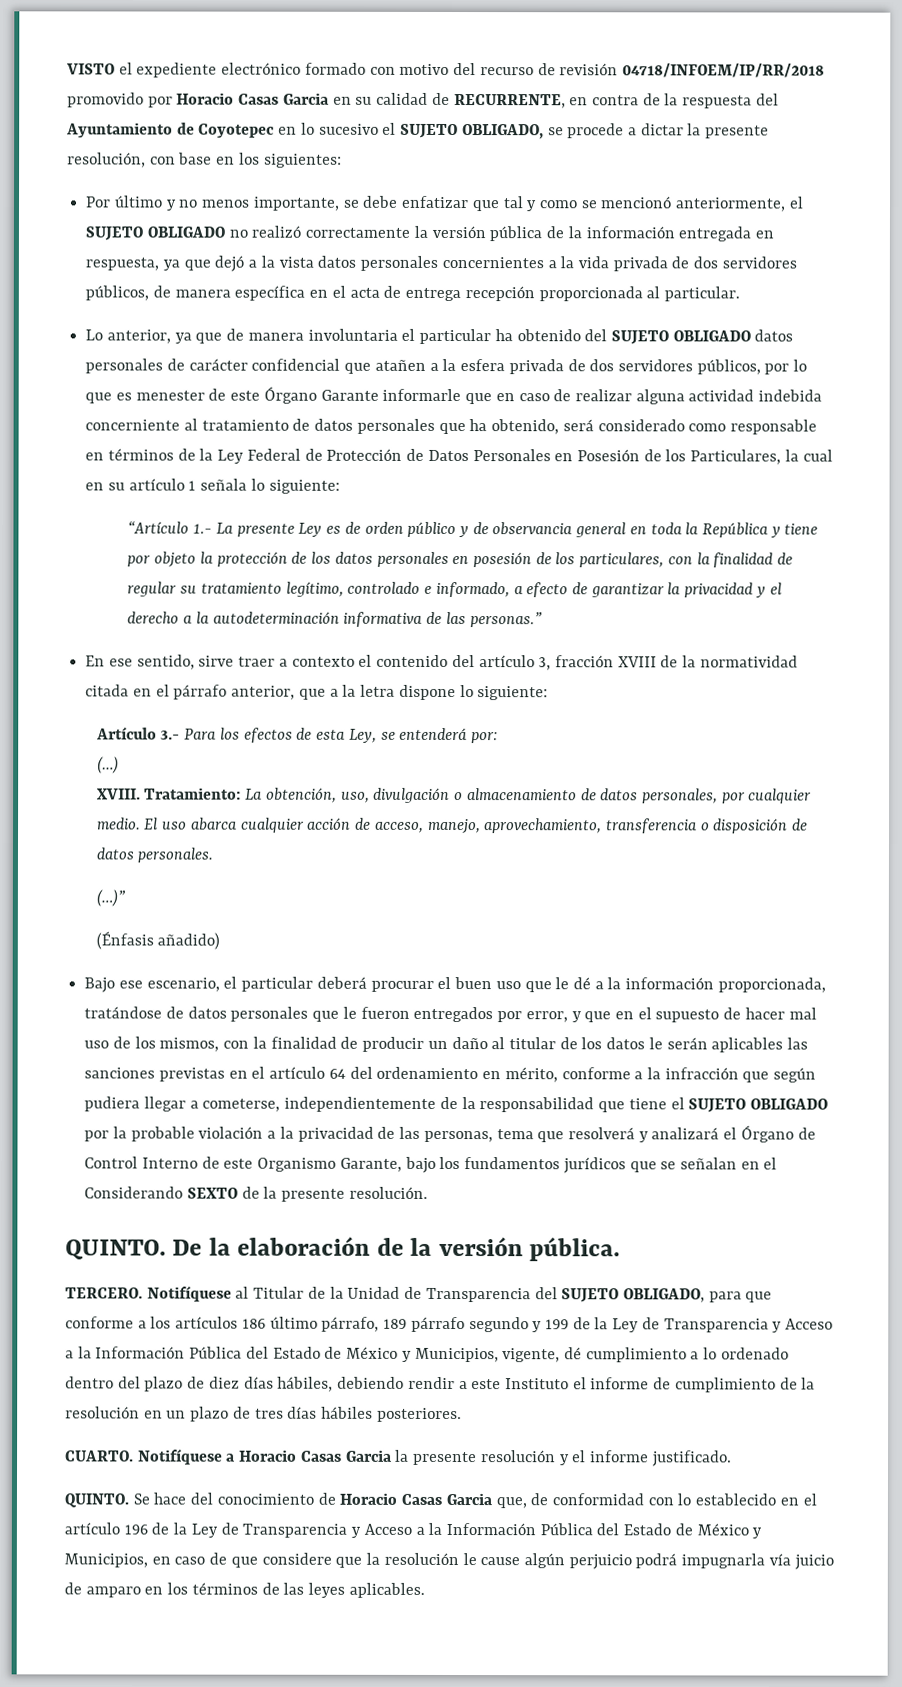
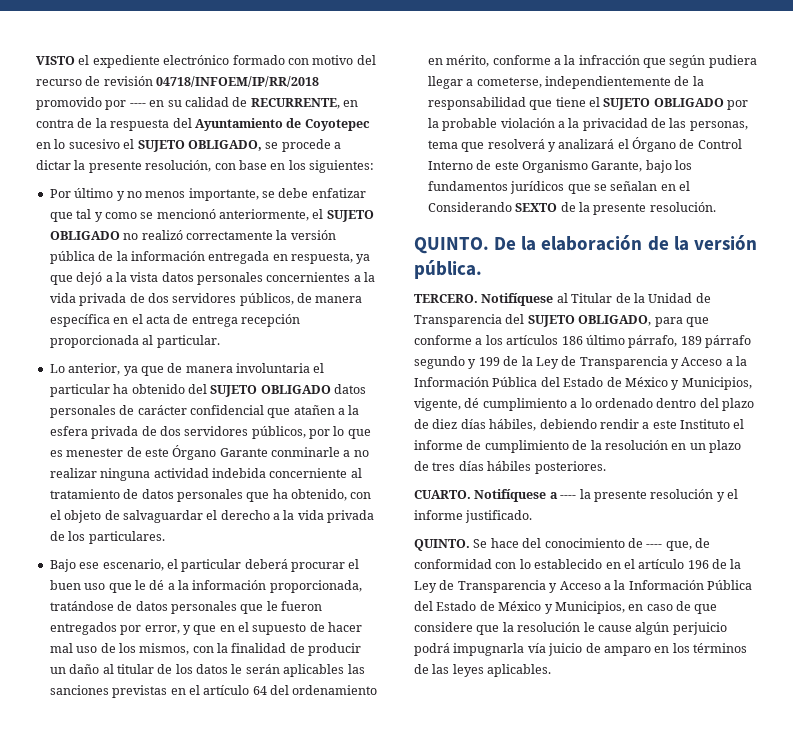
[176,92,329,105] Horacio Casas Garcia -> [129,103,146,107] ----
[382,388,685,405] informarle que en caso de realizar alguna -> [271,447,369,457] [49,468,151,481] conminarle a no realizar ninguna
[562,419,817,435] [85,448,833,465] [85,478,340,494] [127,520,819,538] [127,551,794,568] [127,581,782,598] [127,611,543,628] [85,654,798,671] [85,684,549,701] [95,726,498,744] [96,756,119,774] [95,787,813,804] [96,817,809,834] [95,847,214,863] [95,889,126,907] [95,931,221,950] será considerado como responsable en términos de la Ley Federal de Protección de Datos Personales en Posesión de los Particulares, la cual en su artículo 1 señala lo siguiente: // “Artículo 1.- La presente Ley es de orden público y de observancia general en toda la República y tiene por objeto la protección de los datos personales en posesión de los particulares, con la finalidad de regular su tratamiento legítimo, controlado e informado, a efecto de garantizar la privacidad y el derecho a la autodeterminación informativa de las personas.” // En ese sentido, sirve traer a contexto el contenido del artículo 3, fracción XVIII de la normatividad citada en el párrafo anterior, que a la letra dispone lo siguiente: // Artículo 3.- Para los efectos de esta Ley, se entenderá por: // (…) // XVIII. Tratamiento: La obtención, uso, divulgación o almacenamiento de datos personales, por cualquier medio. El uso abarca cualquier acción de acceso, manejo, aprovechamiento, transferencia o disposición de datos personales. // (…)” // (Énfasis añadido) -> [350,492,372,499] [49,510,375,523] [49,531,165,544] con el objeto de salvaguardar el derecho a la vida privada de los particulares.
[239,1449,392,1462] Horacio Casas Garcia -> [560,495,577,499] ----
[339,1492,492,1506] Horacio Casas Garcia -> [646,544,663,548] ----

